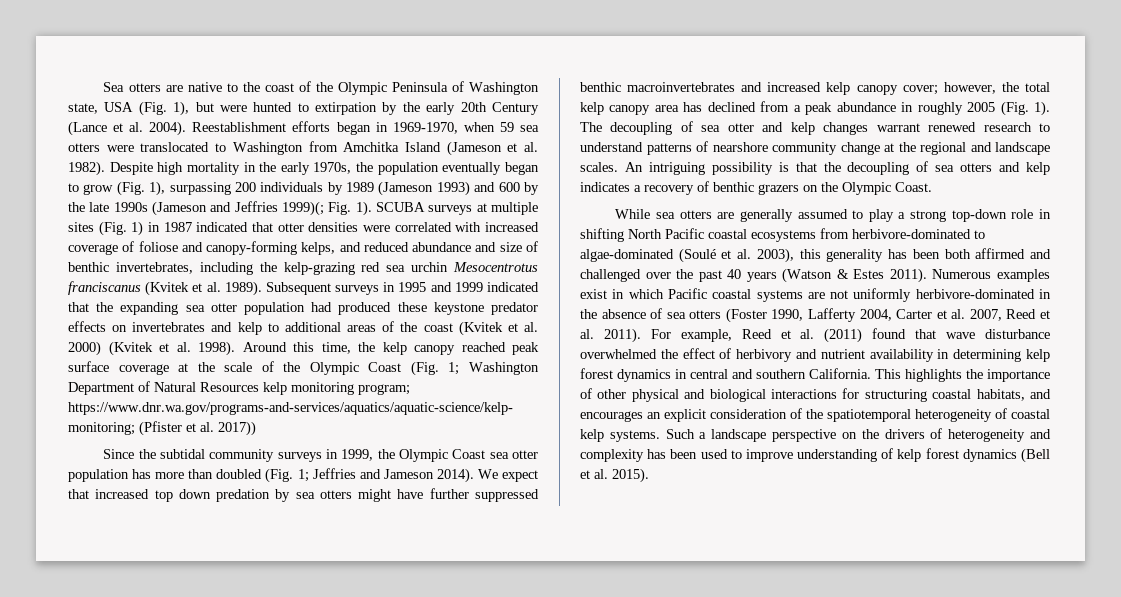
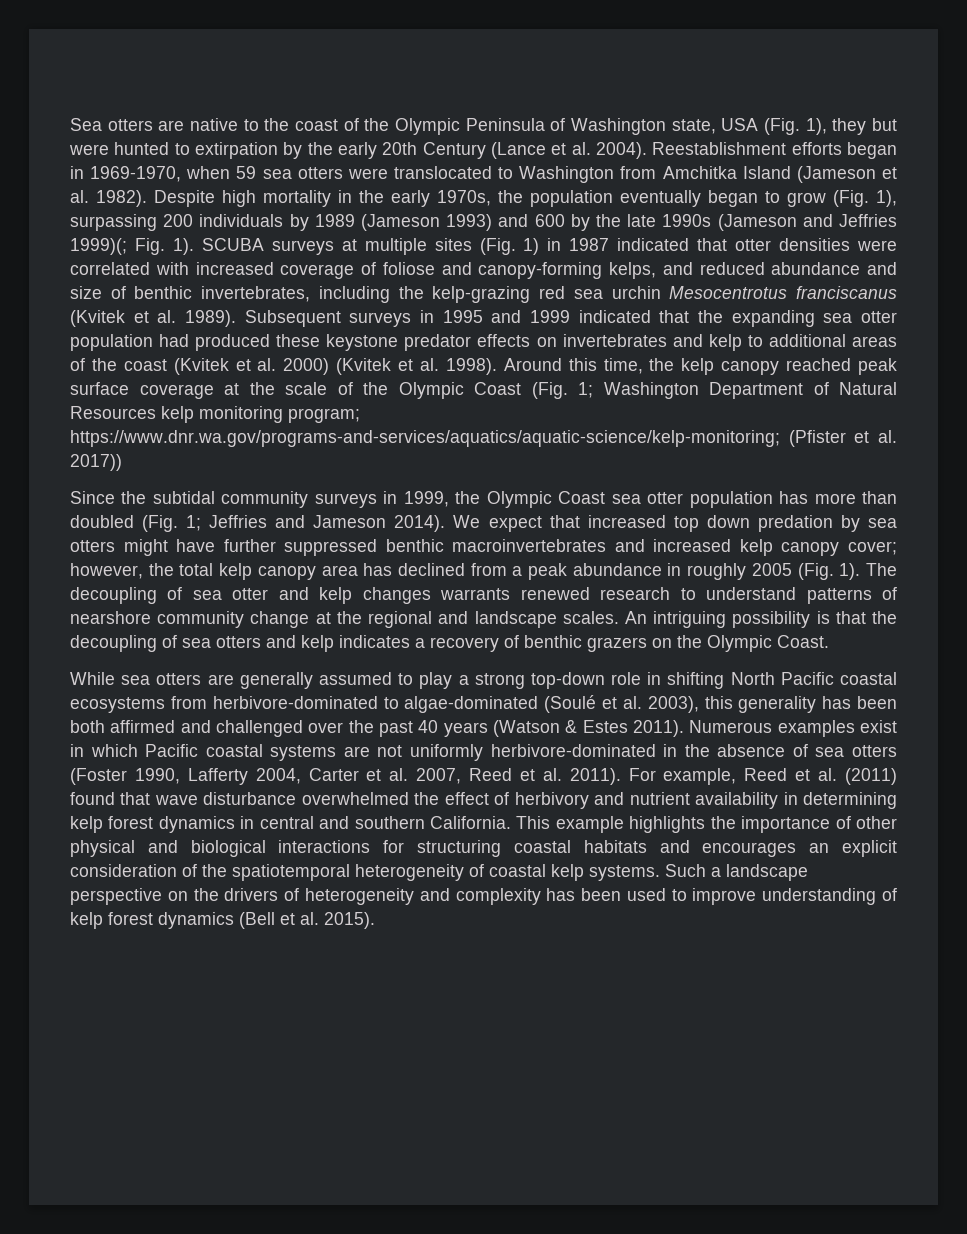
(190, 108) none -> [832,118,867,135] they
[876,123,920,132] warrant -> [440,588,511,600] warrants
(901, 374) none -> [555,816,624,833] example
[976,389,1025,401] habitats, -> [583,840,647,853] habitats

